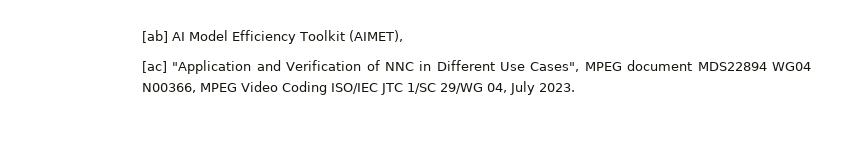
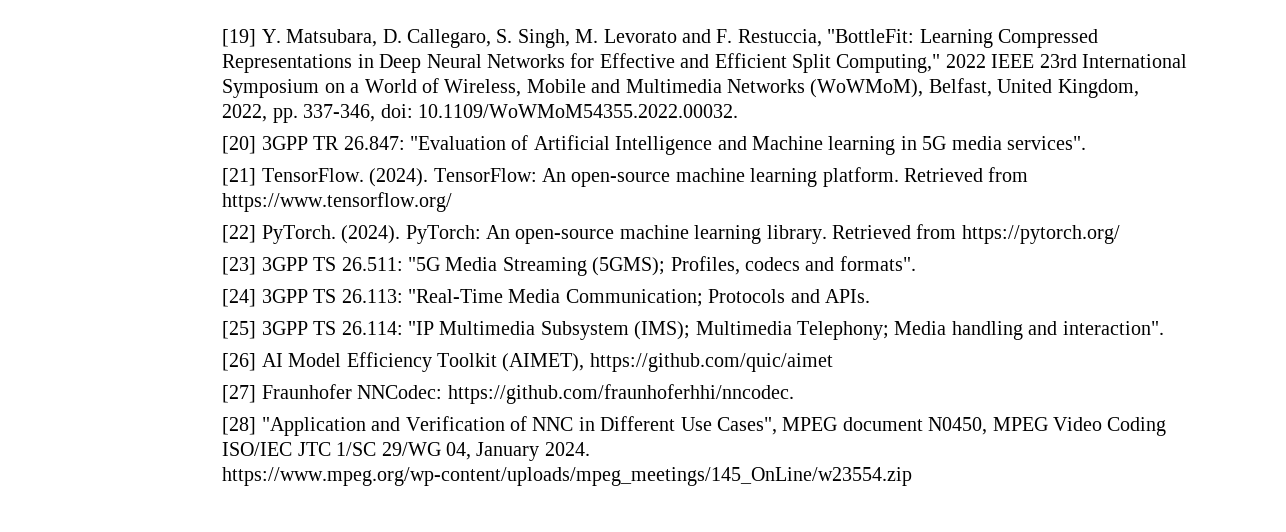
[142,30,169,43] [ab] -> [222,29,1098,48] [222,53,1187,73] [222,78,1139,98] [222,104,738,123] [222,135,1086,155] [222,167,1029,187] [222,192,453,212] [222,224,1120,244] [222,256,916,276] [222,289,870,307] [222,321,1164,340] [222,353,257,371] [19] Y. Matsubara, D. Callegaro, S. Singh, M. Levorato and F. Restuccia, "BottleFit: Learning Compressed Representations in Deep Neural Networks for Effective and Efficient Split Computing," 2022 IEEE 23rd International Symposium on a World of Wireless, Mobile and Multimedia Networks (WoWMoM), Belfast, United Kingdom, 2022, pp. 337-346, doi: 10.1109/WoWMoM54355.2022.00032. // [20] 3GPP TR 26.847: "Evaluation of Artificial Intelligence and Machine learning in 5G media services". // [21] TensorFlow. (2024). TensorFlow: An open-source machine learning platform. Retrieved from https://www.tensorflow.org/ // [22] PyTorch. (2024). PyTorch: An open-source machine learning library. Retrieved from https://pytorch.org/ // [23] 3GPP TS 26.511: "5G Media Streaming (5GMS); Profiles, codecs and formats". // [24] 3GPP TS 26.113: "Real-Time Media Communication; Protocols and APIs. // [25] 3GPP TS 26.114: "IP Multimedia Subsystem (IMS); Multimedia Telephony; Media handling and interaction". // [26]
[142,61,168,73] // [ac] -> [589,353,833,372] [222,384,794,404] [222,417,257,435] https://github.com/quic/aimet // [27] Fraunhofer NNCodec: https://github.com/fraunhoferhhi/nncodec. // [28]
[697,62,812,71] [142,83,197,93] MDS22894 WG04 N00366, -> [928,417,988,435] N0450,
[510,81,576,95] July 2023. -> [476,442,590,461] [222,467,913,486] January 2024. https://www.mpeg.org/wp-content/uploads/mpeg_meetings/145_OnLine/w23554.zip

